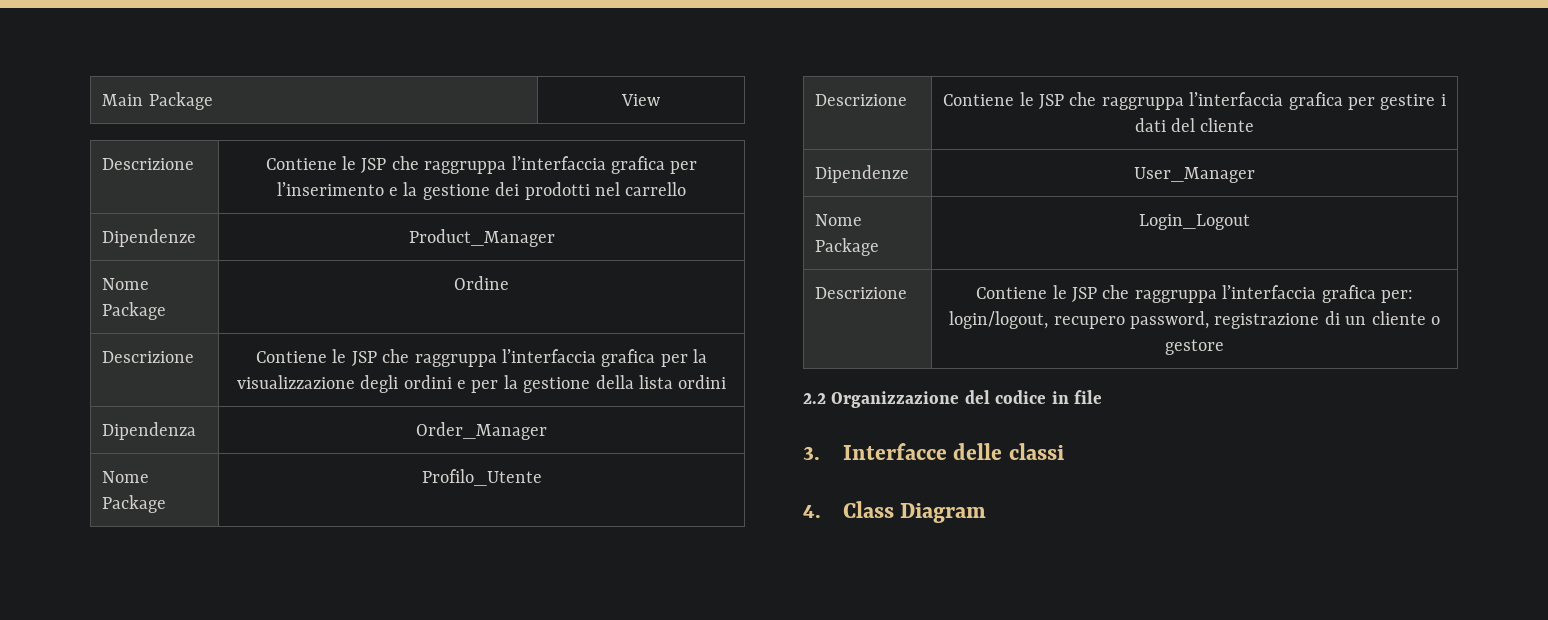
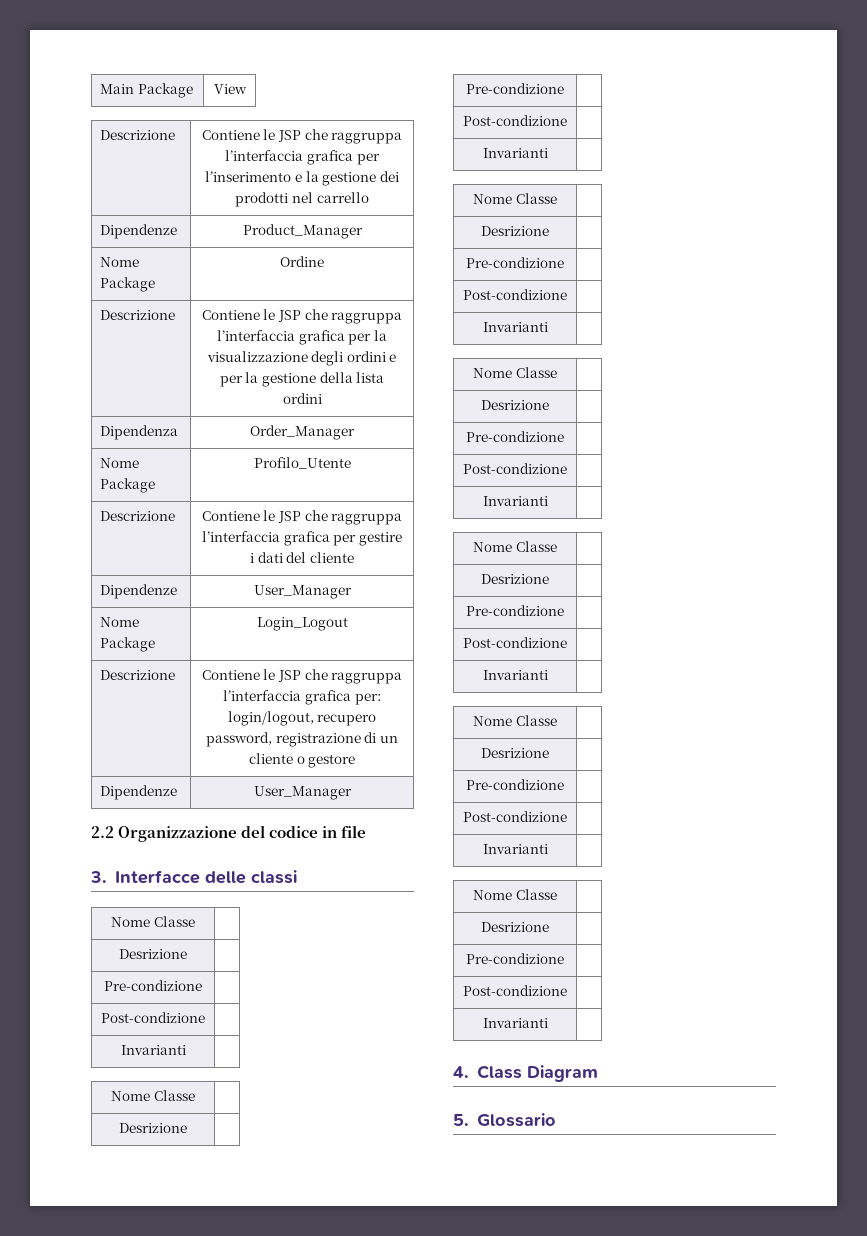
(1224, 347) none -> [100,785,178,800] [253,786,352,800] // Dipendenze | User_Manager
(1065, 451) none -> [111,916,195,927] [119,949,187,959] [104,980,202,991] [101,1012,205,1023] [120,1045,186,1055] [111,1090,195,1101] [119,1123,187,1133] [466,83,564,94] [463,115,567,126] [482,148,548,158] [473,193,557,204] [481,226,549,236] [466,257,564,268] [463,289,567,300] [482,322,548,332] [473,367,557,378] [481,400,549,410] [466,431,564,442] [463,463,567,474] [482,496,548,506] [473,541,557,552] [481,574,549,584] [466,605,564,616] [463,637,567,648] [482,670,548,680] [473,715,557,726] [481,748,549,758] [466,779,564,790] [463,811,567,822] [482,844,548,854] [473,889,557,900] [481,922,549,932] [466,953,564,964] [463,985,567,996] [482,1018,548,1028] // Nome Classe | // Desrizione | // Pre-condizione | // Post-condizione | // Invarianti | // Nome Classe | // Desrizione | // Pre-condizione | // Post-condizione | // Invarianti | // Nome Classe | // Desrizione | // Pre-condizione | // Post-condizione | // Invarianti | // Nome Classe | // Desrizione | // Pre-condizione | // Post-condizione | // Invarianti | // Nome Classe | // Desrizione | // Pre-condizione | // Post-condizione | // Invarianti | // Nome Classe | // Desrizione | // Pre-condizione | // Post-condizione | // Invarianti | // Nome Classe | // Desrizione | // Pre-condizione | // Post-condizione | // Invarianti |
(987, 513) none -> [453,1113,556,1127] // 5. Glossario

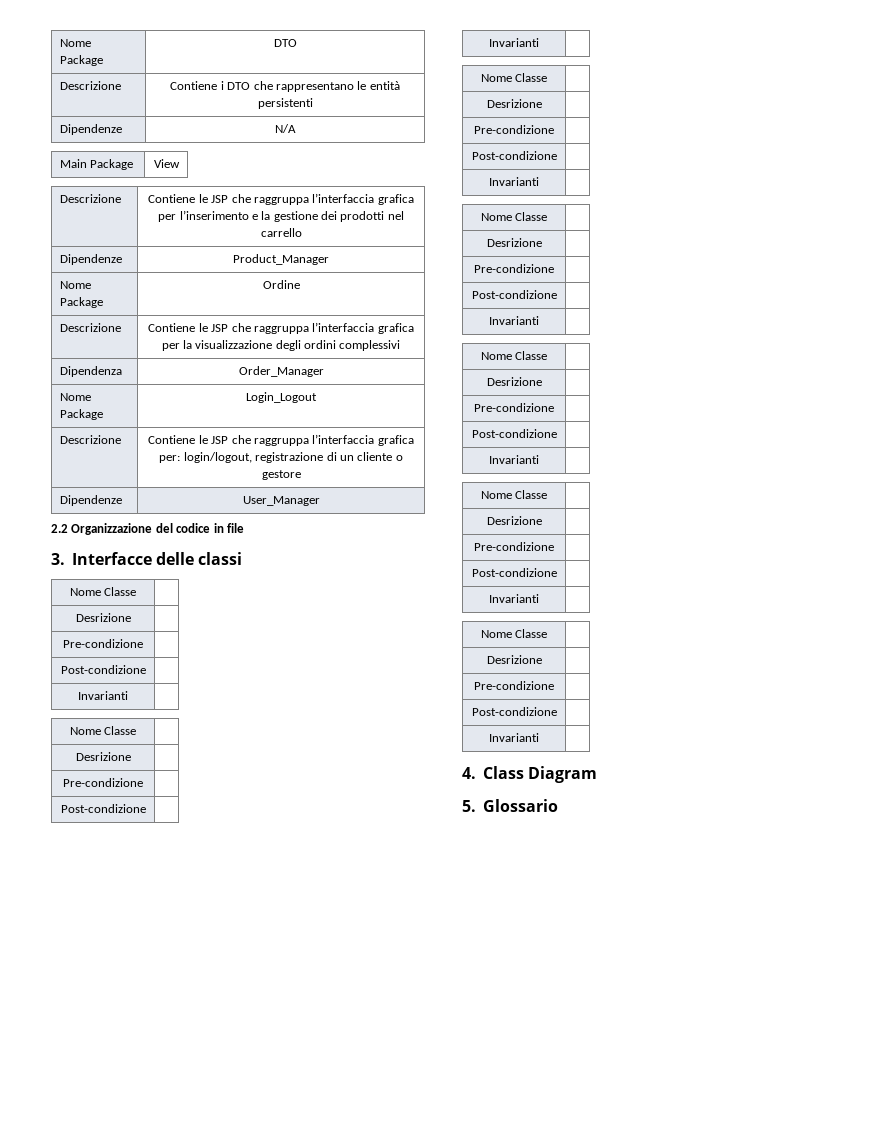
(100, 89) none -> [59,39,91,47] [59,55,103,66] [273,39,297,47] [59,81,121,90] [170,81,400,92] [257,98,313,109] [59,124,122,135] [274,124,296,133] Nome Package | DTO // Descrizione | Contiene i DTO che rappresentano le entità persistenti // Dipendenze | N/A //
[389,354,397,362] [219,372,385,387] [282,393,322,404] [100,425,179,440] [250,425,355,440] [100,458,140,468] [100,478,156,493] [253,457,351,469] [100,511,176,521] [201,510,403,525] [202,531,402,546] [250,552,354,563] [100,584,178,599] [253,585,352,599] e per la gestione della lista ordini // Dipendenza | Order_Manager // Nome Package | Profilo_Utente // Descrizione | Contiene le JSP che raggruppa l’interfaccia grafica per gestire i dati del cliente // Dipendenze | User_Manager -> [339,340,401,351] [59,366,122,377] [238,366,324,377] complessivi // Dipendenza | Order_Manager
[317,714,377,726] [206,732,273,747] recupero password, -> (252, 457) none

